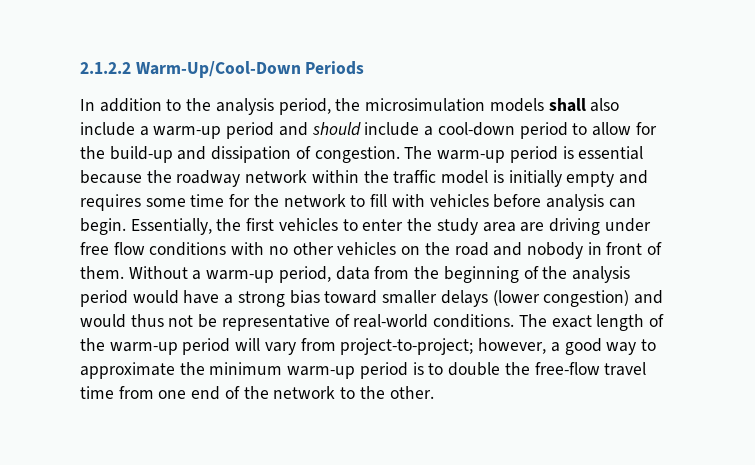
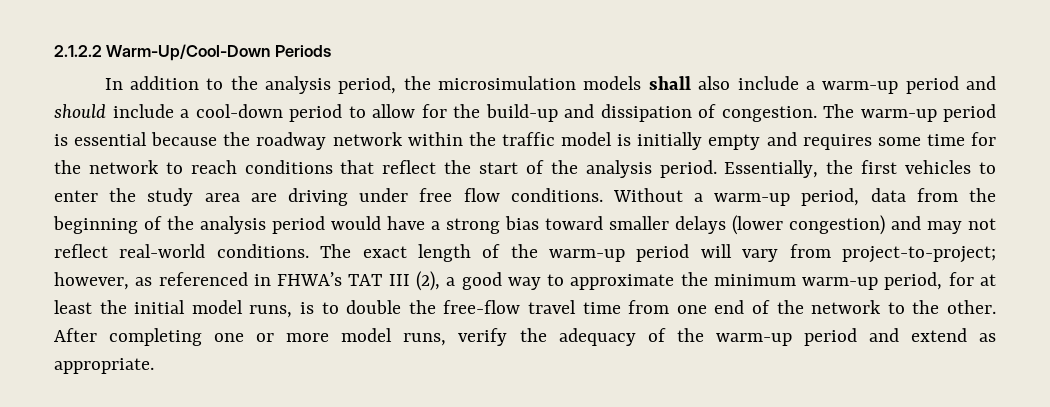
[370,194,636,211] [80,218,126,235] fill with vehicles before analysis can begin. -> [190,160,717,178] reach conditions that reflect the start of the analysis period.
[149,242,663,259] [80,266,124,279] conditions with no other vehicles on the road and nobody in front of them. -> [510,188,603,202] conditions.
[80,314,350,331] would thus not be representative of -> [927,218,996,234] [54,244,108,258] may not reflect
(547, 346) none -> [135,271,440,291] as referenced in FHWA’s TAT III (2),
[359,362,408,379] period -> [884,272,997,290] [54,300,293,318] period, for at least the initial model runs,
(434, 392) none -> [54,328,996,346] [54,358,154,374] After completing one or more model runs, verify the adequacy of the warm-up period and extend as appropriate.

